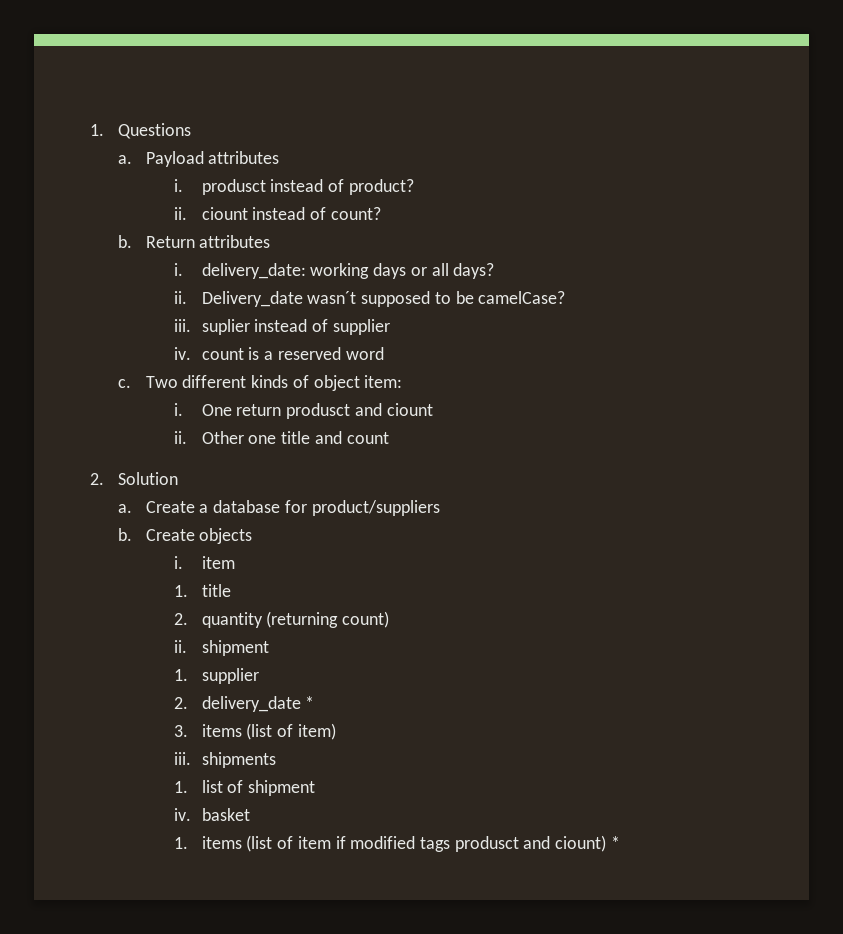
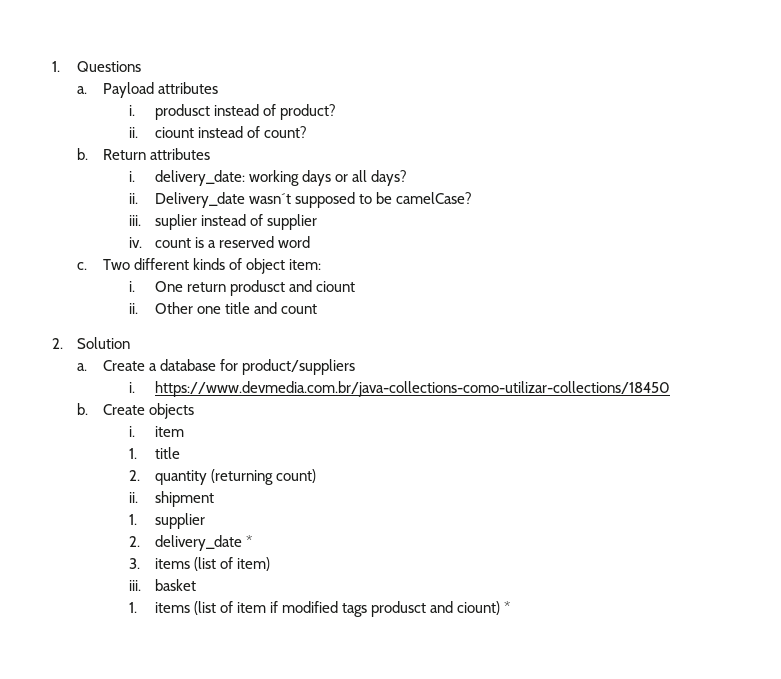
(440, 508) none -> [128,381,670,397] // i. https://www.devmedia.com.br/java-collections-como-utilizar-collections/18450
[201,752,276,768] [173,780,316,796] [173,808,191,821] shipments // 1. list of shipment // iv. -> (141, 585) none

